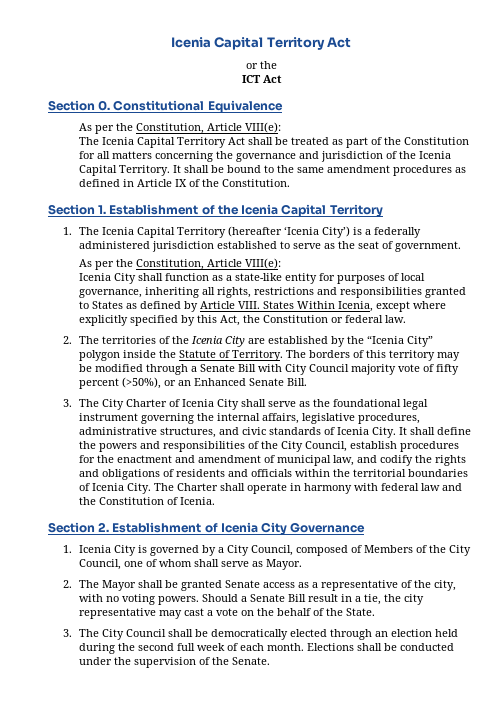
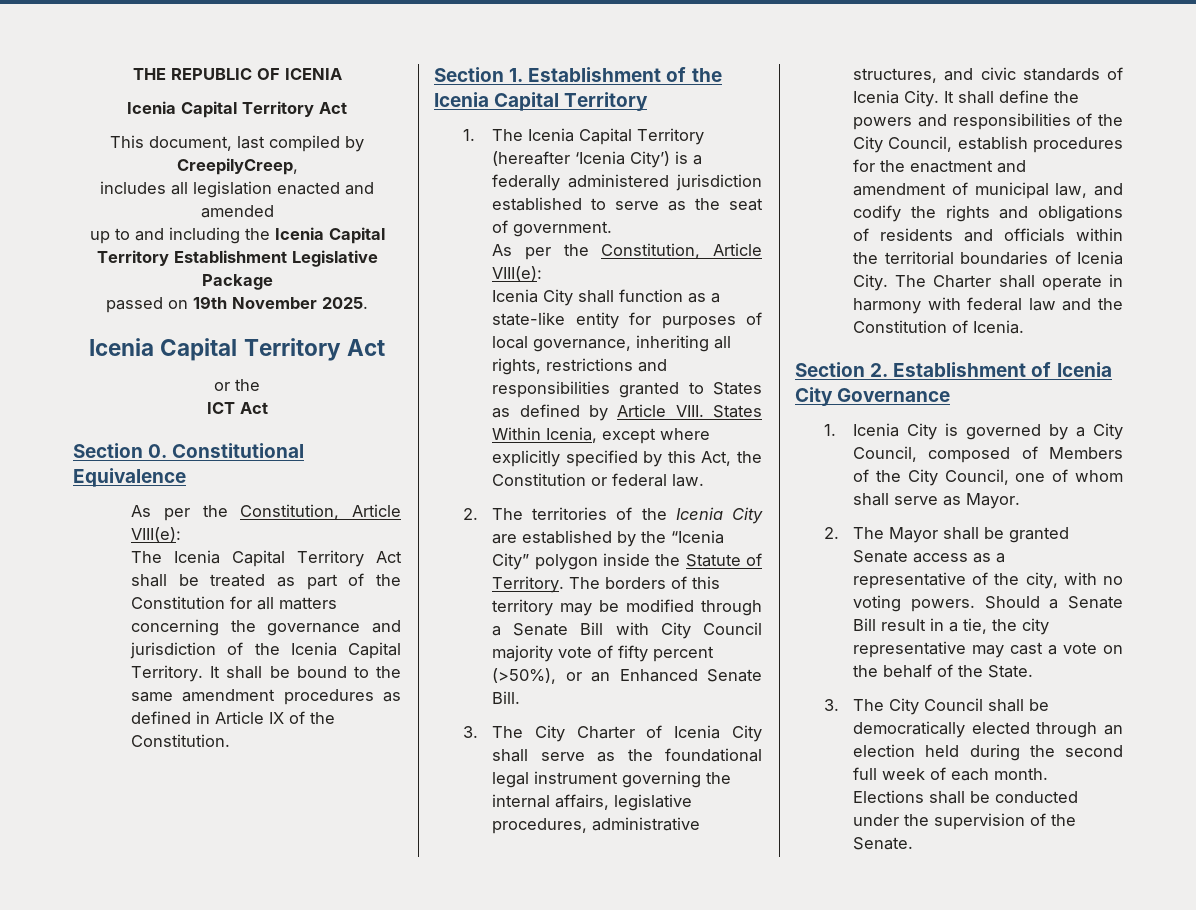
(170, 42) none -> [132,68,342,80] [127,101,347,118] [110,135,364,152] [176,158,298,175] [100,181,374,198] [200,205,274,218] [89,227,385,244] [96,250,378,267] [201,274,273,290] [106,296,368,313] THE REPUBLIC OF ICENIA // Icenia Capital Territory Act // This document, last compiled by CreepilyCreep, // includes all legislation enacted and amended // up to and including the Icenia Capital Territory Establishment Legislative Package // passed on 19th November 2025. //

